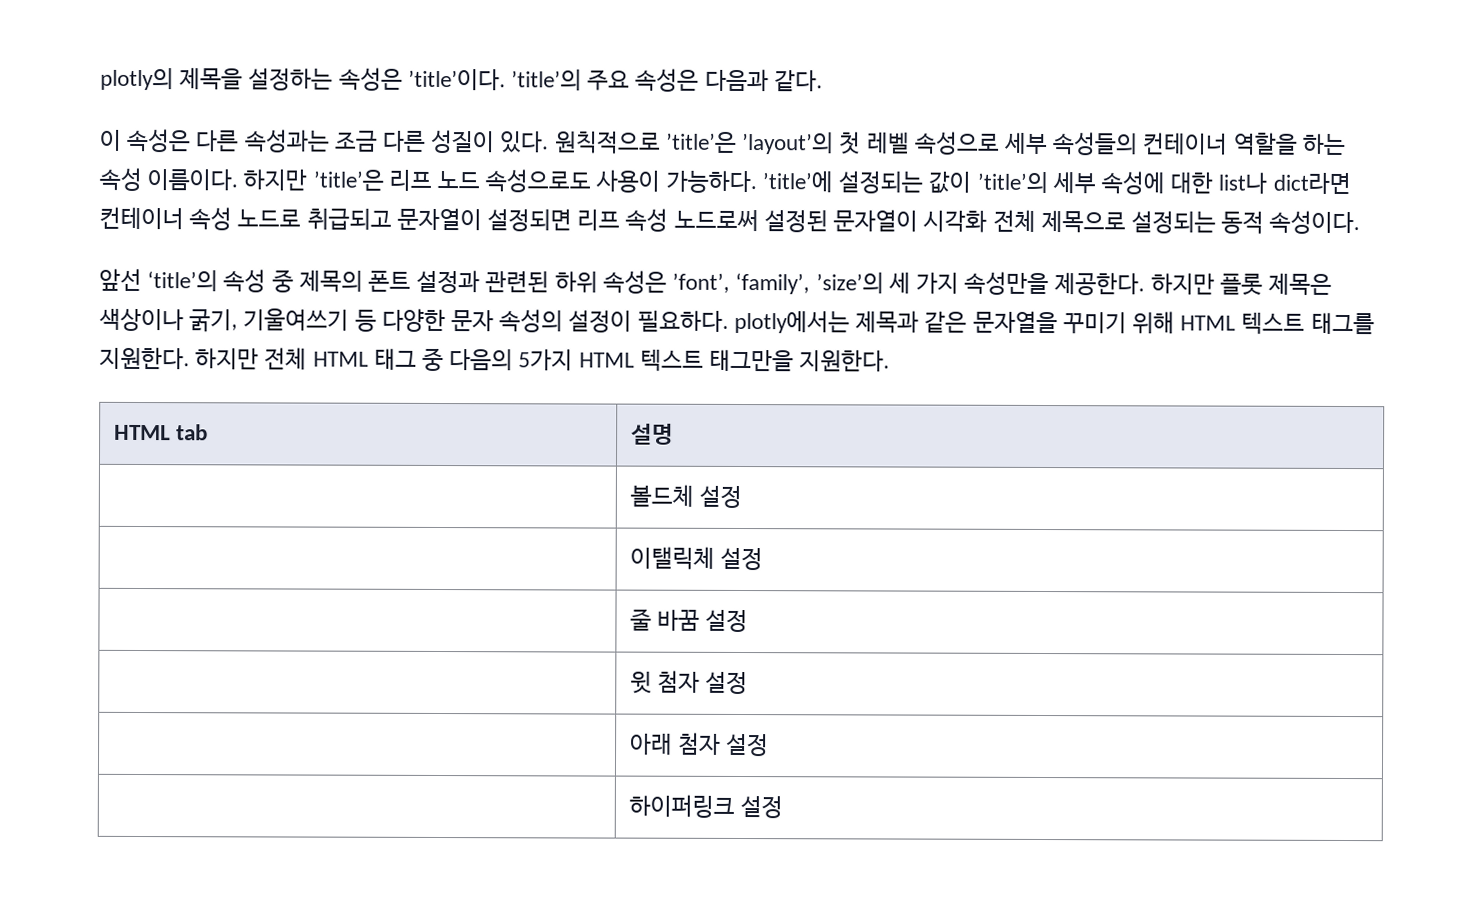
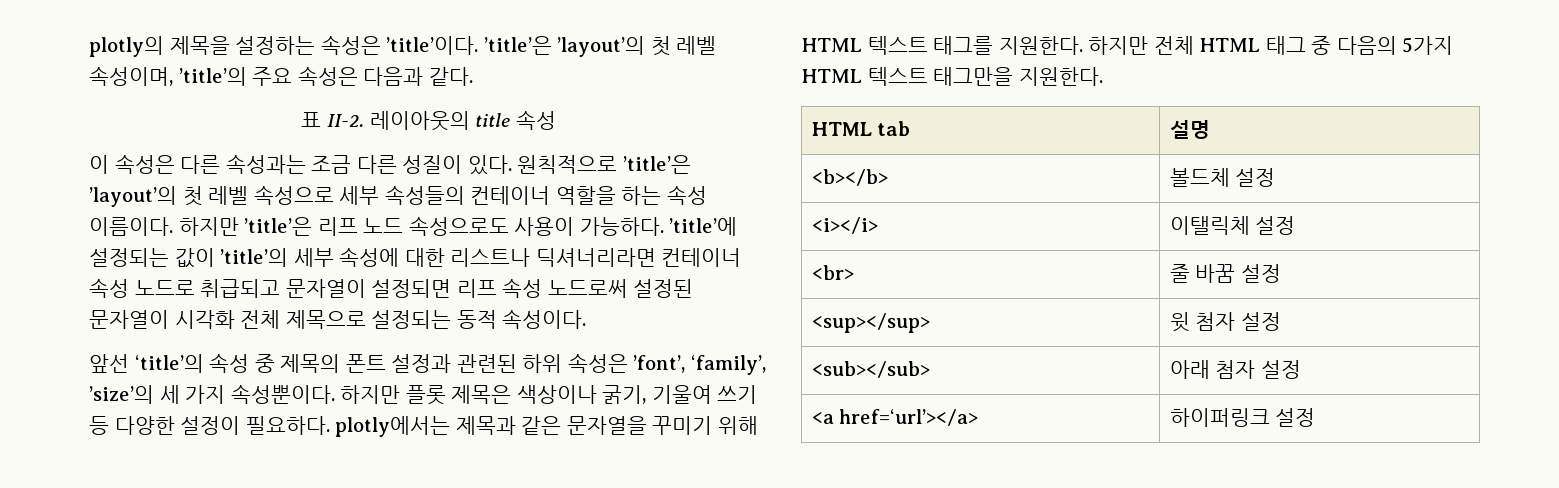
(506, 79) none -> [483,36,717,57] [89,66,173,86] ’title’은 ’layout’의 첫 레벨 속성이며,
(823, 81) none -> [301,110,556,131] // 표 II-2. 레이아웃의 title 속성
[1218,172,1351,195] list나 dict라면 -> [450,248,656,267] 리스트나 딕셔너리라면
[964,271,1146,296] 속성만을 제공한다. -> [230,384,335,404] 속성뿐이다.
[243,308,564,333] 기울여쓰기 등 다양한 문자 속성의 -> [651,385,758,404] [89,416,175,435] 기울여 쓰기 등 다양한
(674, 434) none -> [811,169,888,186] <b></b>
(742, 497) none -> [811,217,878,234] <i></i>
(763, 559) none -> [811,265,854,280] <br>
(748, 621) none -> [811,313,930,333] <sup></sup>
(748, 683) none -> [811,361,930,378] <sub></sub>
(769, 745) none -> [811,409,979,426] <a href=‘url’></a>

